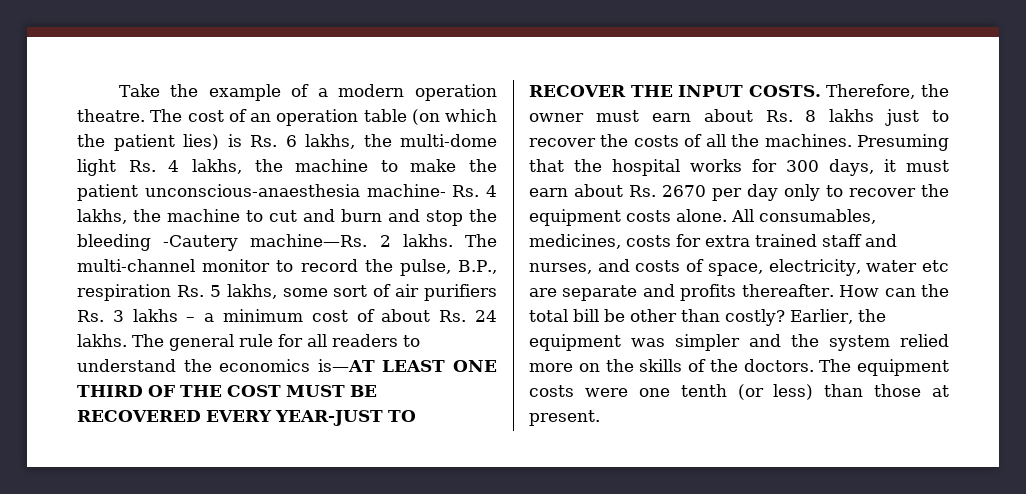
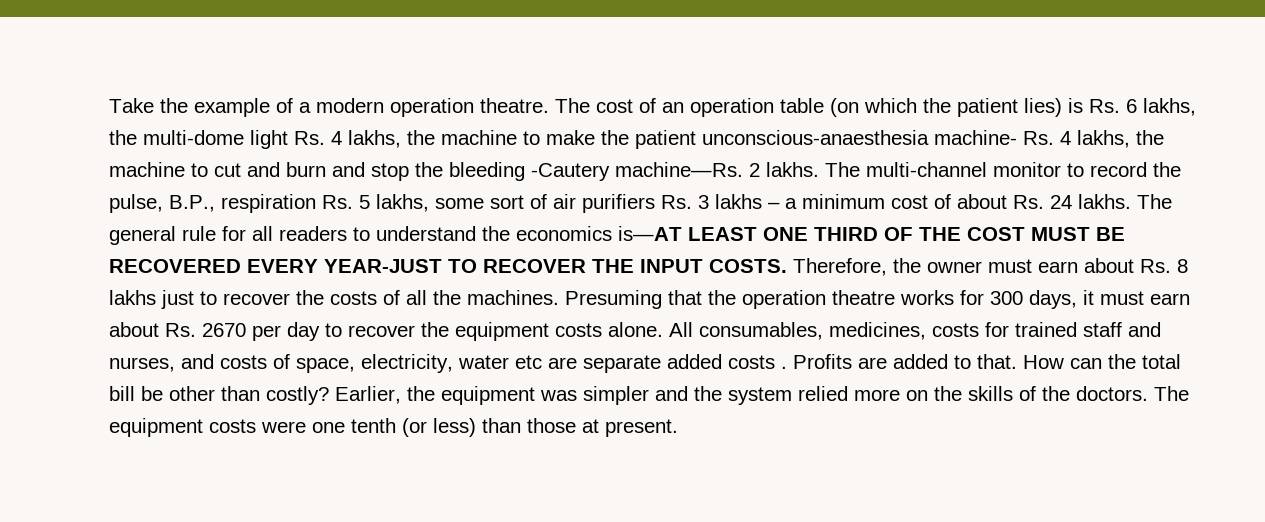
[612,159,680,176] hospital -> [742,290,895,309] operation theatre
[784,184,820,201] only -> (320, 331) none
[705,235,750,247] extra -> (1009, 329) none
[642,284,834,301] and profits thereafter. -> [667,354,1017,369] added costs . Profits are added to that.

